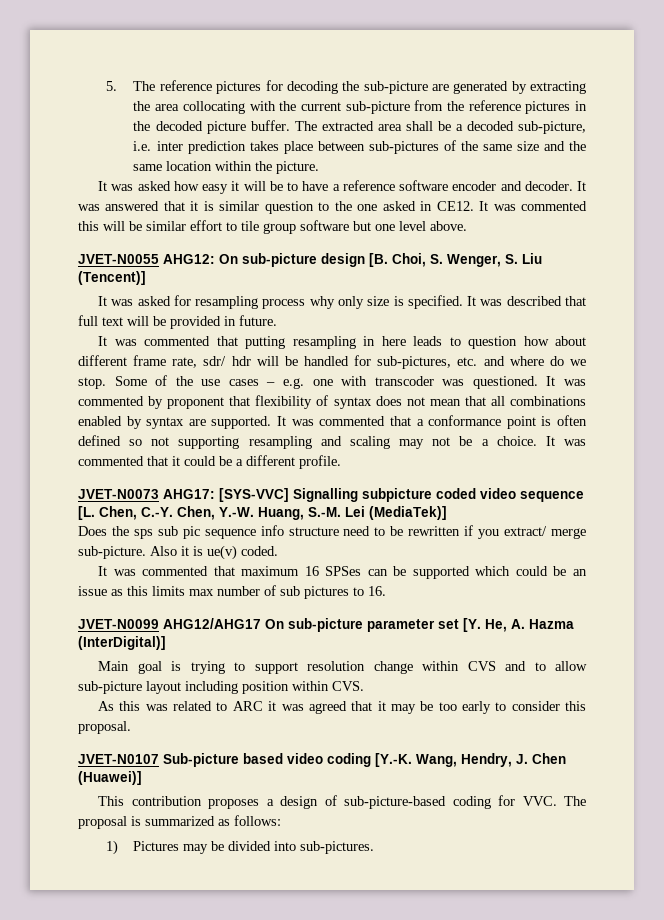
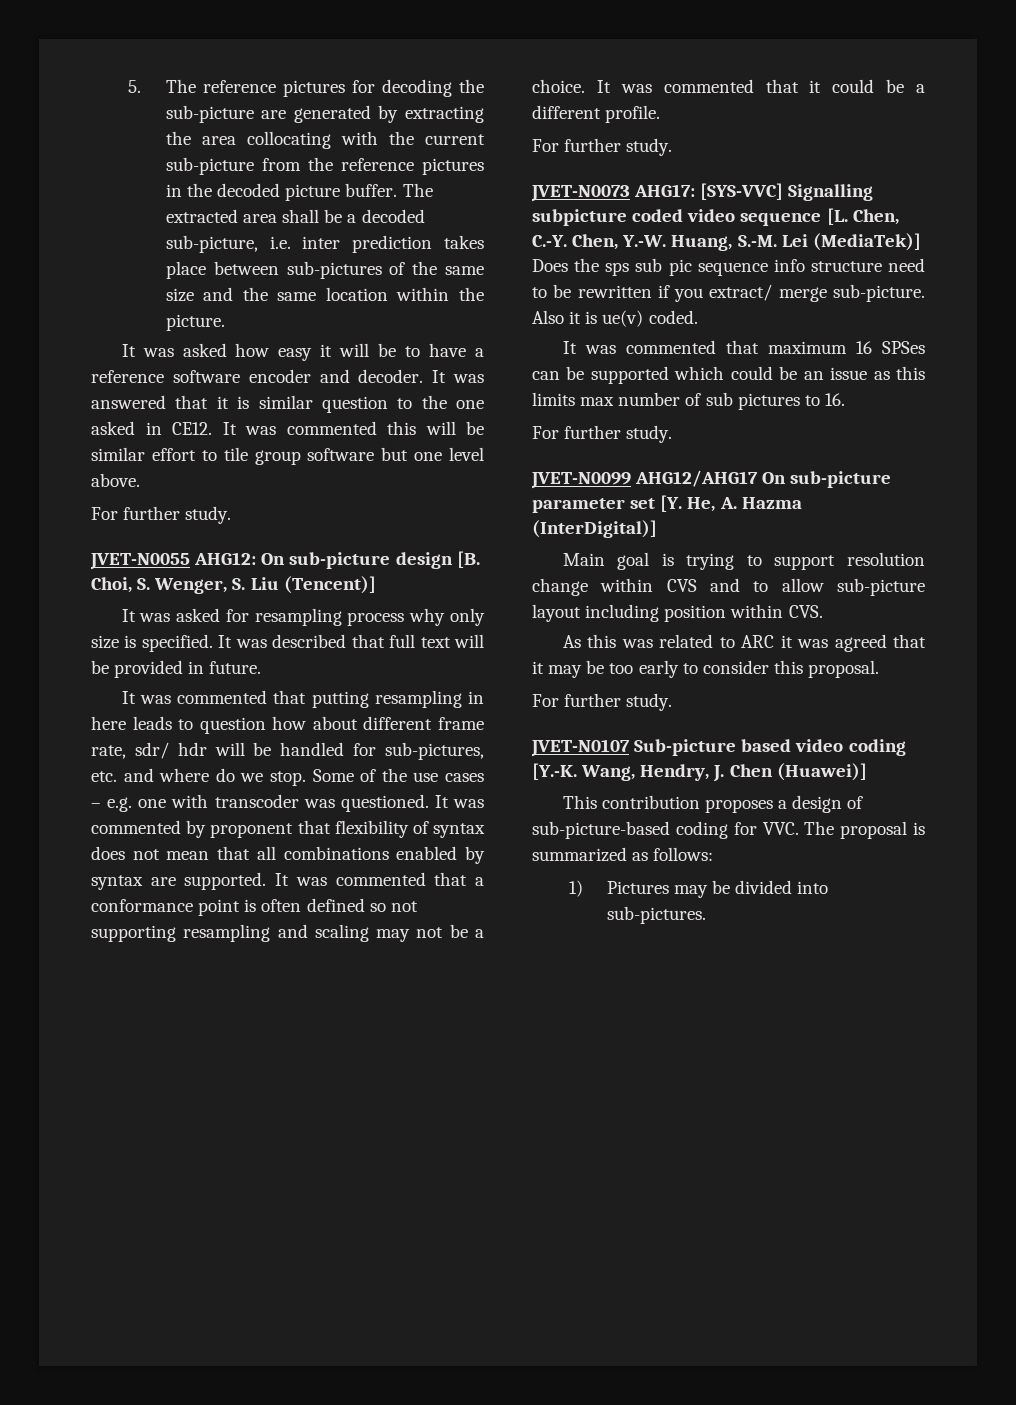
(467, 226) none -> [91,506,232,524] // For further study.
(341, 462) none -> [532,138,673,156] // For further study.
(386, 591) none -> [532,425,673,443] // For further study.
(131, 727) none -> [532,693,673,711] // For further study.

